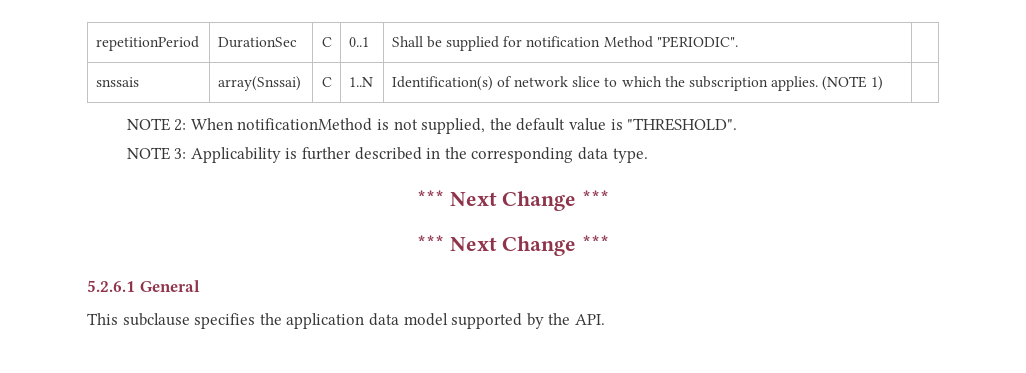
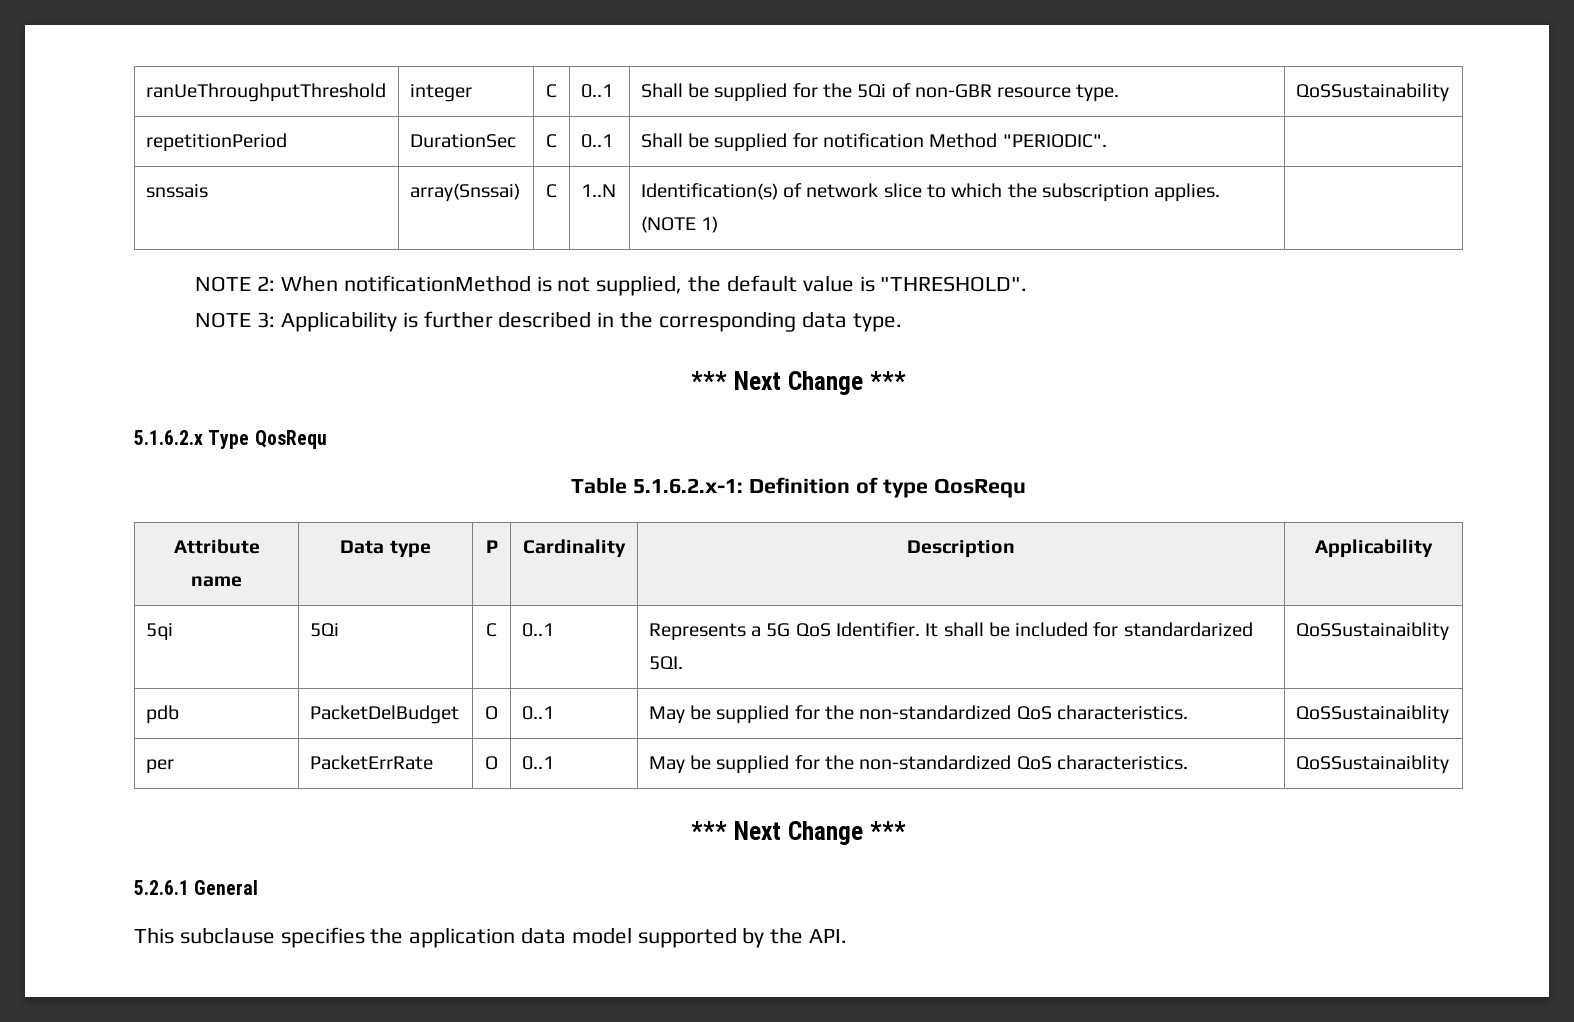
(95, 43) none -> [145,83,386,102] [409,84,472,102] [546,84,557,98] [580,84,613,98] [640,83,1120,102] [1295,83,1449,102] ranUeThroughputThreshold | integer | C | 0..1 | Shall be supplied for the 5Qi of non-GBR resource type. | QoSSustainability //
(610, 198) none -> [134,430,327,449] [571,477,1026,498] [173,539,260,554] [191,576,242,587] [340,540,431,558] [485,540,498,553] [523,539,626,558] [907,540,1016,558] [1315,539,1433,558] [145,623,173,641] [309,623,339,637] [486,623,497,637] [521,623,554,637] [648,622,1253,641] [648,656,683,670] [1295,622,1449,641] [145,705,179,724] [309,705,459,724] [485,706,498,720] [521,706,554,720] [648,705,1188,724] [1295,705,1449,724] [145,759,174,774] [309,755,433,770] [485,756,498,770] [521,756,554,770] [648,755,1188,774] [1295,755,1449,774] // 5.1.6.2.x Type QosRequ // Table 5.1.6.2.x-1: Definition of type QosRequ // Attribute name | Data type | P | Cardinality | Description | Applicability // 5qi | 5Qi | C | 0..1 | Represents a 5G QoS Identifier. It shall be included for standardarized 5QI. | QoSSustainaiblity // pdb | PacketDelBudget | O | 0..1 | May be supplied for the non-standardized QoS characteristics. | QoSSustainaiblity // per | PacketErrRate | O | 0..1 | May be supplied for the non-standardized QoS characteristics. | QoSSustainaiblity

